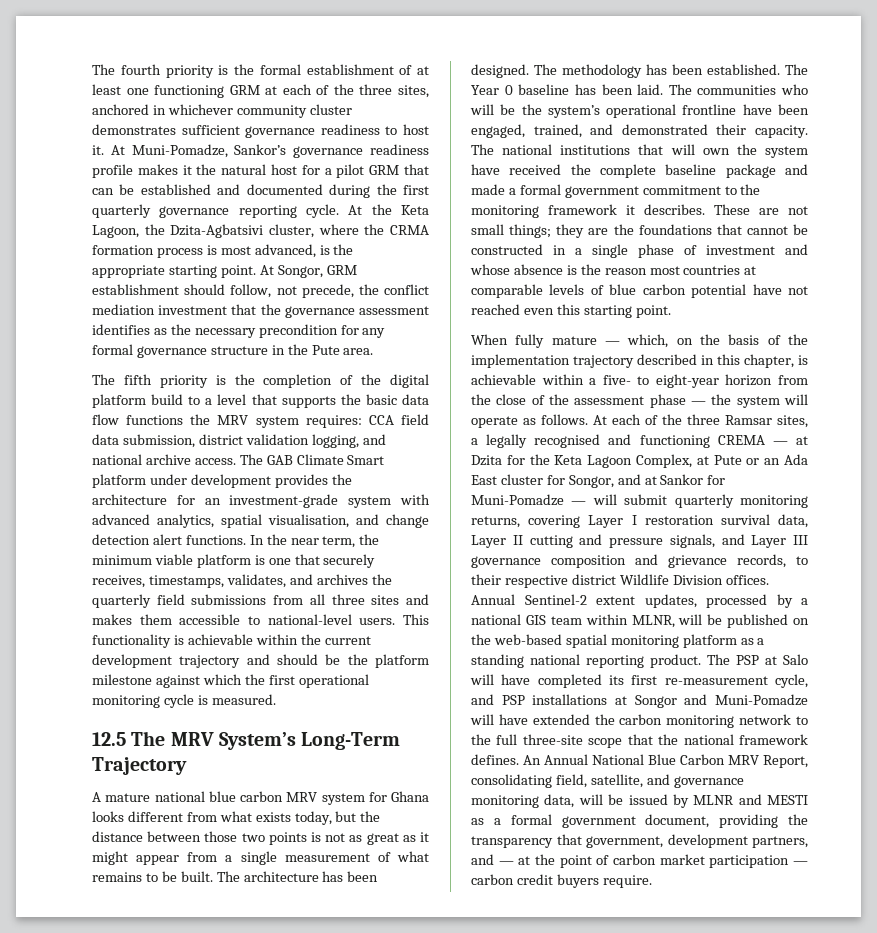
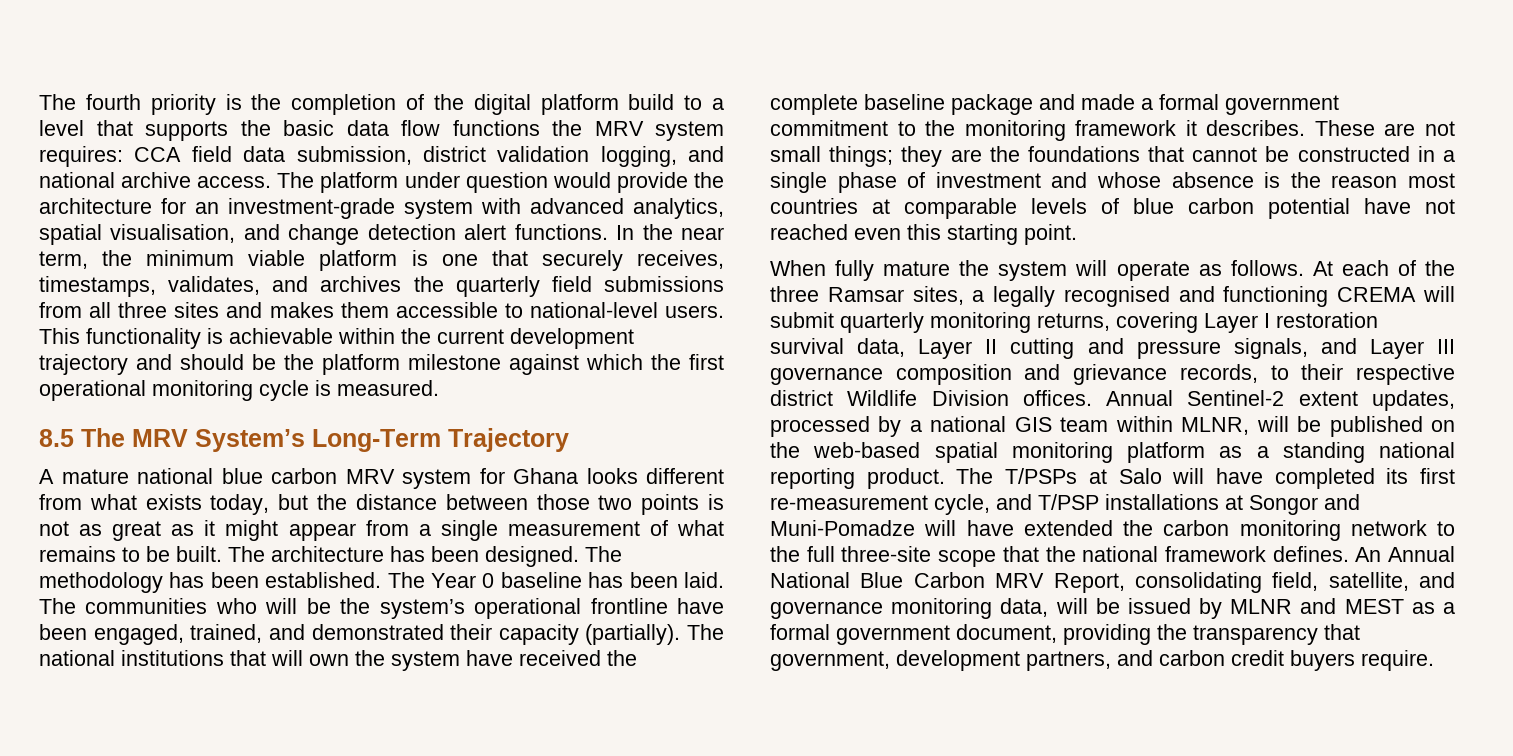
[259,64,429,75] [92,84,429,98] [92,104,352,118] [92,124,430,138] [92,144,430,158] [92,164,430,178] [92,184,429,198] [92,204,429,218] [92,224,429,238] [92,244,354,258] [92,265,357,278] [92,284,429,298] [92,304,429,318] [92,324,386,338] [92,344,374,358] [92,374,255,388] formal establishment of at least one functioning GRM at each of the three sites, anchored in whichever community cluster demonstrates sufficient governance readiness to host it. At Muni-Pomadze, Sankor’s governance readiness profile makes it the natural host for a pilot GRM that can be established and documented during the first quarterly governance reporting cycle. At the Keta Lagoon, the Dzita-Agbatsivi cluster, where the CRMA formation process is most advanced, is the appropriate starting point. At Songor, GRM establishment should follow, not precede, the conflict mediation investment that the governance assessment identifies as the necessary precondition for any formal governance structure in the Pute area. // The fifth priority is the -> (282, 102) none
[266,454,385,465] [92,474,328,488] GAB Climate Smart platform under development provides -> [320,172,688,193] platform under question would provide
[92,732,126,746] 12.5 -> [39,429,74,447] 8.5
[755,125,808,138] capacity. -> [498,624,681,645] capacity (partially).
[605,334,808,348] [471,354,808,368] [471,374,808,388] [471,394,706,408] — which, on the basis of the implementation trajectory described in this chapter, is achievable within a five- to eight-year horizon from the close of the assessment phase — -> (951, 268) none
[772,436,808,445] [471,454,808,468] [471,474,726,488] [471,494,587,506] — at Dzita for the Keta Lagoon Complex, at Pute or an Ada East cluster for Songor, and at Sankor for Muni-Pomadze — -> (1417, 294) none
[736,655,759,665] PSP -> [1005,468,1078,484] T/PSPs
[501,695,525,705] PSP -> [1038,494,1099,510] T/PSP
[767,795,808,805] MESTI -> [1344,599,1404,614] MEST
[498,854,808,868] — at the point of carbon market participation — -> (1153, 658) none

